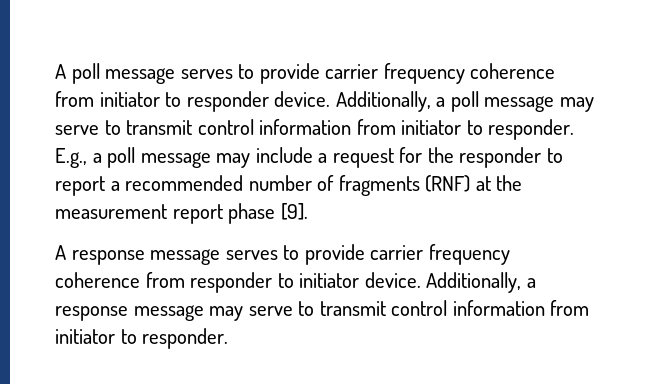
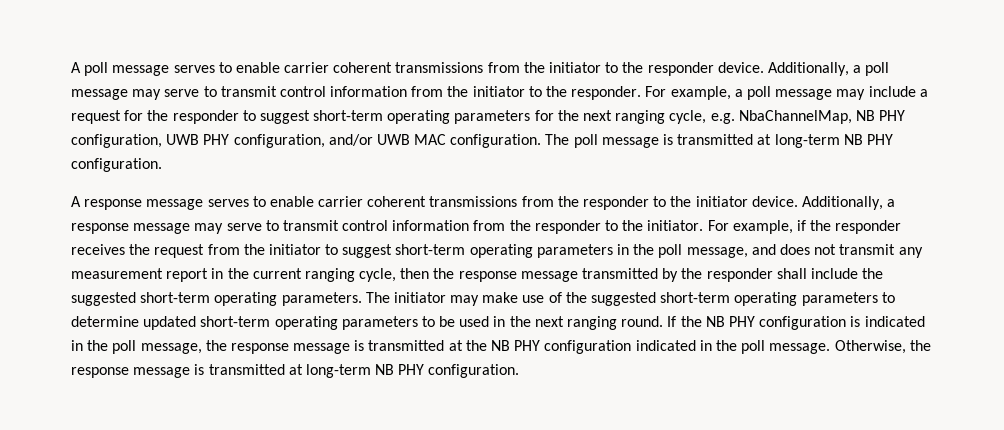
[259,63,556,84] [55,91,182,107] provide carrier frequency coherence from initiator to -> [235,62,644,73] enable carrier coherent transmissions from the initiator to the
[401,119,575,140] [55,148,87,168] initiator to responder. E.g., -> [447,86,731,100] the initiator to the responder. For example,
[55,175,523,196] [55,203,308,224] report a recommended number of fragments (RNF) at the measurement report phase [9]. -> [259,110,906,124] [71,134,893,148] [71,158,162,172] suggest short-term operating parameters for the next ranging cycle, e.g. NbaChannelMap, NB PHY configuration, UWB PHY configuration, and/or UWB MAC configuration. The poll message is transmitted at long-term NB PHY configuration.
[304,244,510,265] [55,272,294,293] provide carrier frequency coherence from responder to -> [269,196,692,210] enable carrier coherent transmissions from the responder to the
[55,328,229,349] initiator to responder. -> [509,220,902,234] [71,244,923,258] [71,268,884,282] [71,292,895,306] [71,316,925,330] [71,340,931,354] [71,364,520,378] the responder to the initiator. For example, if the responder receives the request from the initiator to suggest short-term operating parameters in the poll message, and does not transmit any measurement report in the current ranging cycle, then the response message transmitted by the responder shall include the suggested short-term operating parameters. The initiator may make use of the suggested short-term operating parameters to determine updated short-term operating parameters to be used in the next ranging round. If the NB PHY configuration is indicated in the poll message, the response message is transmitted at the NB PHY configuration indicated in the poll message. Otherwise, the response message is transmitted at long-term NB PHY configuration.

